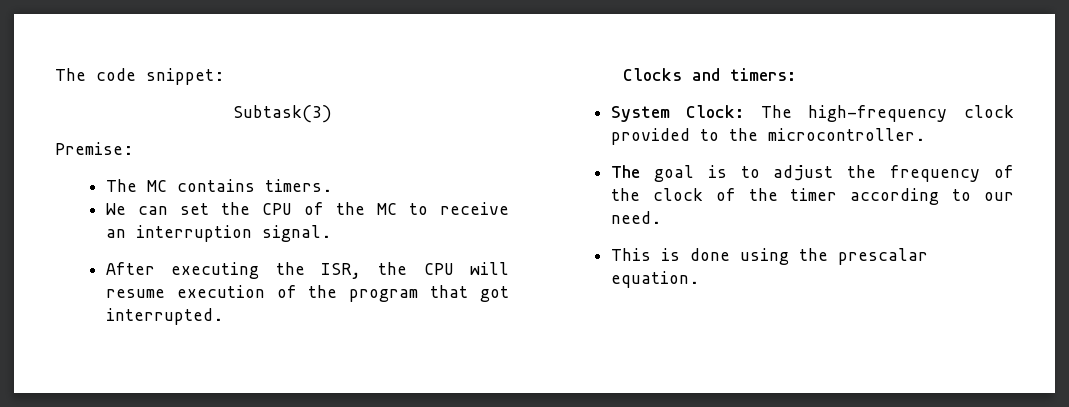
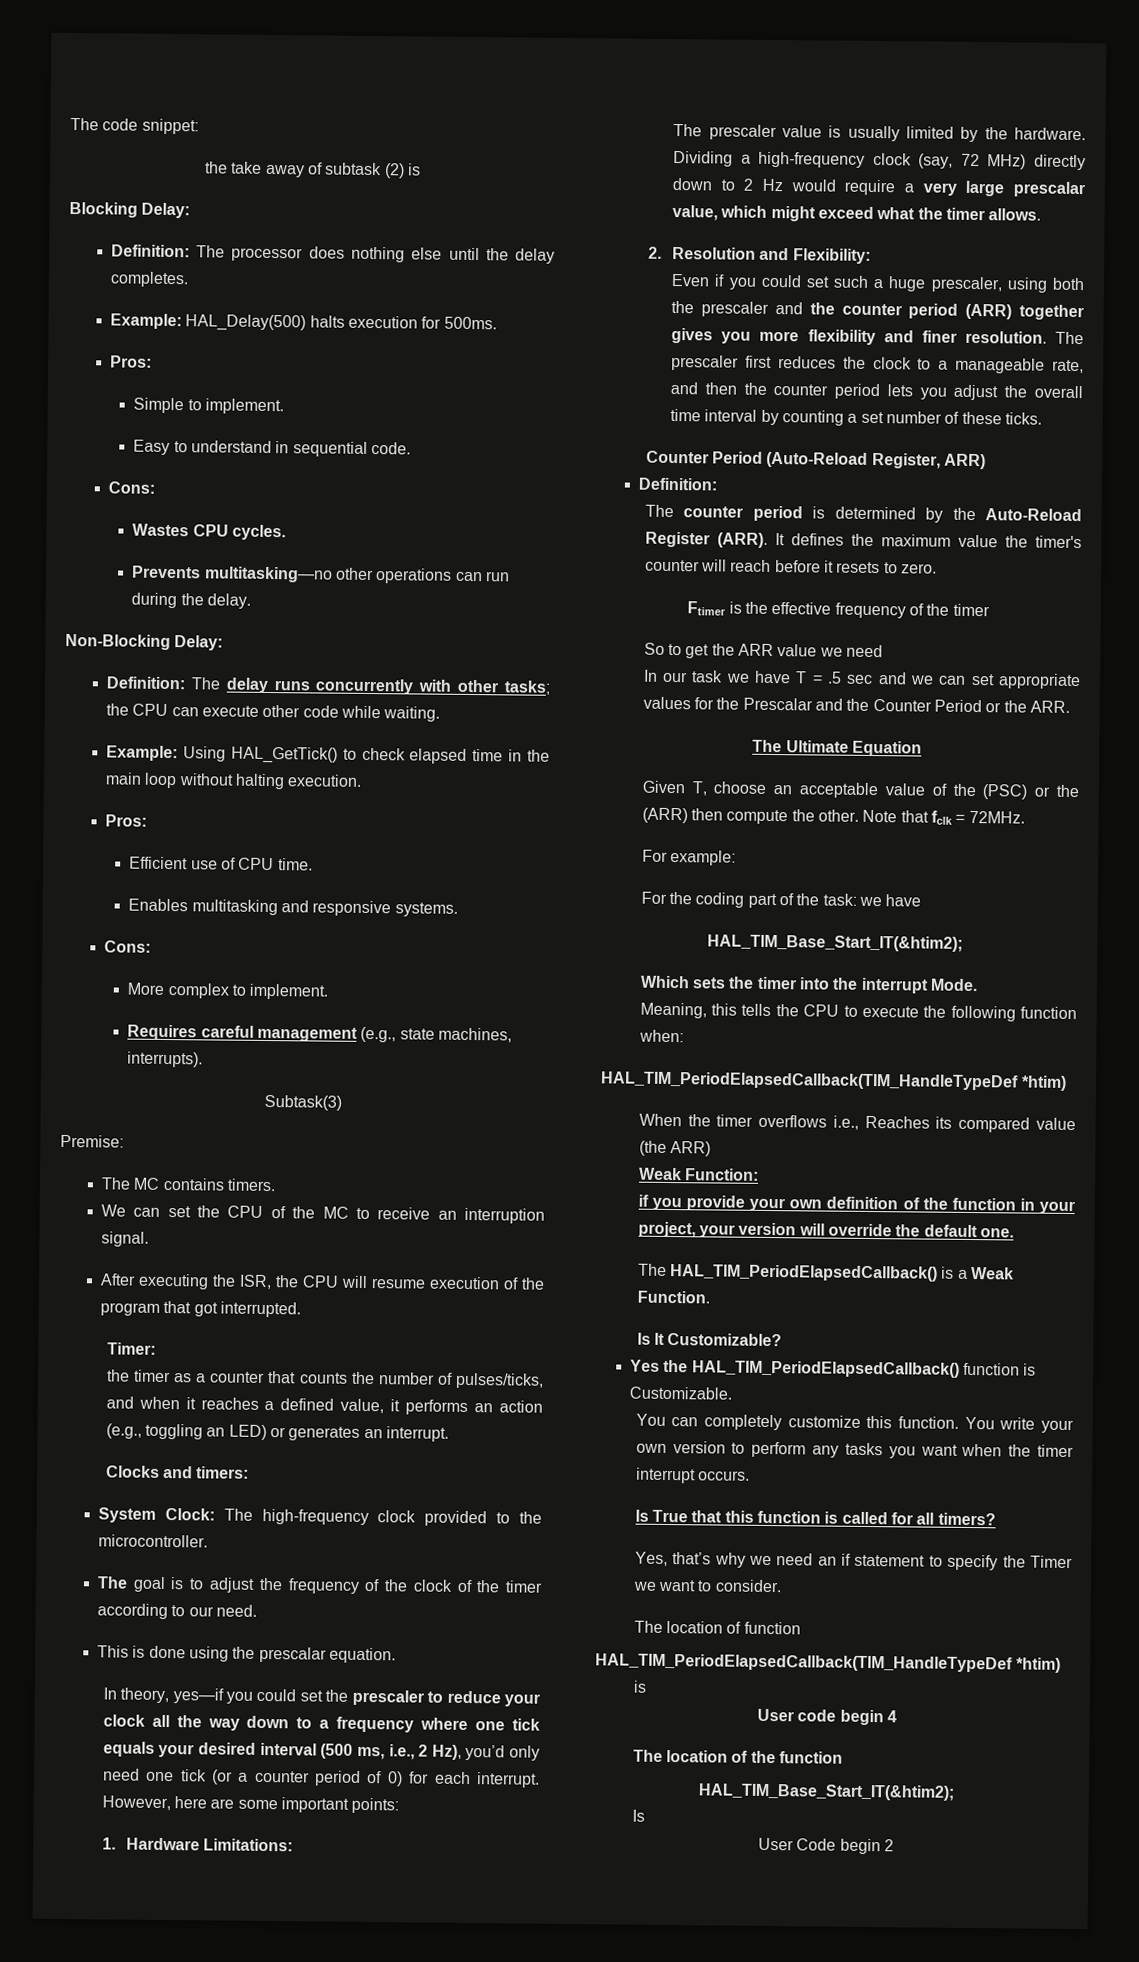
(224, 76) none -> [205,161,421,179] [69,201,191,219] [110,244,555,264] [109,271,189,288] [109,313,497,332] [109,355,152,368] [133,397,285,415] [133,439,411,457] [107,481,155,494] [132,523,287,541] [131,565,510,584] [131,592,252,609] [65,633,224,651] [105,676,550,695] [105,703,441,722] [105,745,550,764] [104,772,363,790] [104,814,147,827] [129,856,313,871] [128,898,458,917] [103,940,151,953] [127,982,329,1000] [127,1024,512,1043] [127,1051,204,1068] // the take away of subtask (2) is // Blocking Delay: // Definition: The processor does nothing else until the delay completes. // Example: HAL_Delay(500) halts execution for 500ms. // Pros: // Simple to implement. // Easy to understand in sequential code. // Cons: // Wastes CPU cycles. // Prevents multitasking—no other operations can run during the delay. // Non-Blocking Delay: // Definition: The delay runs concurrently with other tasks; the CPU can execute other code while waiting. // Example: Using HAL_GetTick() to check elapsed time in the main loop without halting execution. // Pros: // Efficient use of CPU time. // Enables multitasking and responsive systems. // Cons: // More complex to implement. // Requires careful management (e.g., state machines, interrupts).
(223, 316) none -> [106,1342,156,1355] [105,1369,544,1389] [105,1396,543,1416] [105,1423,450,1442] // Timer: // the timer as a counter that counts the number of pulses/ticks, and when it reaches a defined value, it performs an action (e.g., toggling an LED) or generates an interrupt.
(699, 279) none -> [102,1687,540,1707] [102,1714,540,1733] [102,1741,540,1761] [102,1768,541,1788] [101,1795,400,1814] [101,1837,294,1852] [673,123,1086,143] [673,150,1086,171] [672,177,1085,198] [672,204,1042,222] [647,246,871,264] [671,273,1085,293] [671,300,1084,321] [671,327,1084,346] [671,354,1084,374] [670,381,1083,401] [670,408,1043,426] [645,450,987,470] [637,477,718,491] [644,504,1082,523] [644,531,1082,549] [644,559,938,574] [687,601,990,619] [643,642,884,659] [642,669,1081,690] [642,696,1070,713] [752,739,922,757] [641,780,1079,800] [641,807,1025,825] [641,849,737,866] [640,891,922,909] [707,934,963,952] [639,975,979,994] [639,1002,1077,1022] [638,1029,684,1043] [600,1071,1067,1091] [638,1113,1076,1133] [638,1140,712,1157] [638,1167,760,1181] [637,1194,1075,1215] [637,1221,1015,1238] [637,1263,1015,1282] [636,1290,710,1304] [636,1332,783,1347] [629,1359,1037,1378] [628,1386,732,1400] [635,1413,1074,1434] [635,1441,1074,1459] [635,1467,751,1484] [634,1509,996,1526] [634,1551,1073,1571] [632,1579,782,1593] [633,1620,801,1635] [595,1653,1061,1673] [632,1680,647,1693] [757,1708,897,1726] [632,1749,844,1764] [698,1783,955,1801] [631,1809,645,1822] [758,1837,894,1855] // In theory, yes—if you could set the prescaler to reduce your clock all the way down to a frequency where one tick equals your desired interval (500 ms, i.e., 2 Hz), you’d only need one tick (or a counter period of 0) for each interrupt. However, here are some important points: // 1. Hardware Limitations: // The prescaler value is usually limited by the hardware. Dividing a high-frequency clock (say, 72 MHz) directly down to 2 Hz would require a very large prescalar value, which might exceed what the timer allows. // 2. Resolution and Flexibility: // Even if you could set such a huge prescaler, using both the prescaler and the counter period (ARR) together gives you more flexibility and finer resolution. The prescaler first reduces the clock to a manageable rate, and then the counter period lets you adjust the overall time interval by counting a set number of these ticks. // Counter Period (Auto-Reload Register, ARR) // Definition: // The counter period is determined by the Auto-Reload Register (ARR). It defines the maximum value the timer's counter will reach before it resets to zero. // Ftimer is the effective frequency of the timer // So to get the ARR value we need // In our task we have T = .5 sec and we can set appropriate values for the Prescalar and the Counter Period or the ARR. // The Ultimate Equation // Given T, choose an acceptable value of the (PSC) or the (ARR) then compute the other. Note that fclk = 72MHz. // For example: // For the coding part of the task: we have // HAL_TIM_Base_Start_IT(&htim2); // Which sets the timer into the interrupt Mode. // Meaning, this tells the CPU to execute the following function when: // HAL_TIM_PeriodElapsedCallback(TIM_HandleTypeDef *htim) // When the timer overflows i.e., Reaches its compared value (the ARR) // Weak Function: // if you provide your own definition of the function in your project, your version will override the default one. // The HAL_TIM_PeriodElapsedCallback() is a Weak Function. // Is It Customizable? // Yes the HAL_TIM_PeriodElapsedCallback() function is Customizable. // You can completely customize this function. You write your own version to perform any tasks you want when the timer interrupt occurs. // Is True that this function is called for all timers? // Yes, that’s why we need an if statement to specify the Timer we want to consider. // The location of function // HAL_TIM_PeriodElapsedCallback(TIM_HandleTypeDef *htim) // is // User code begin 4 // The location of the function // HAL_TIM_Base_Start_IT(&htim2); // Is // User Code begin 2

